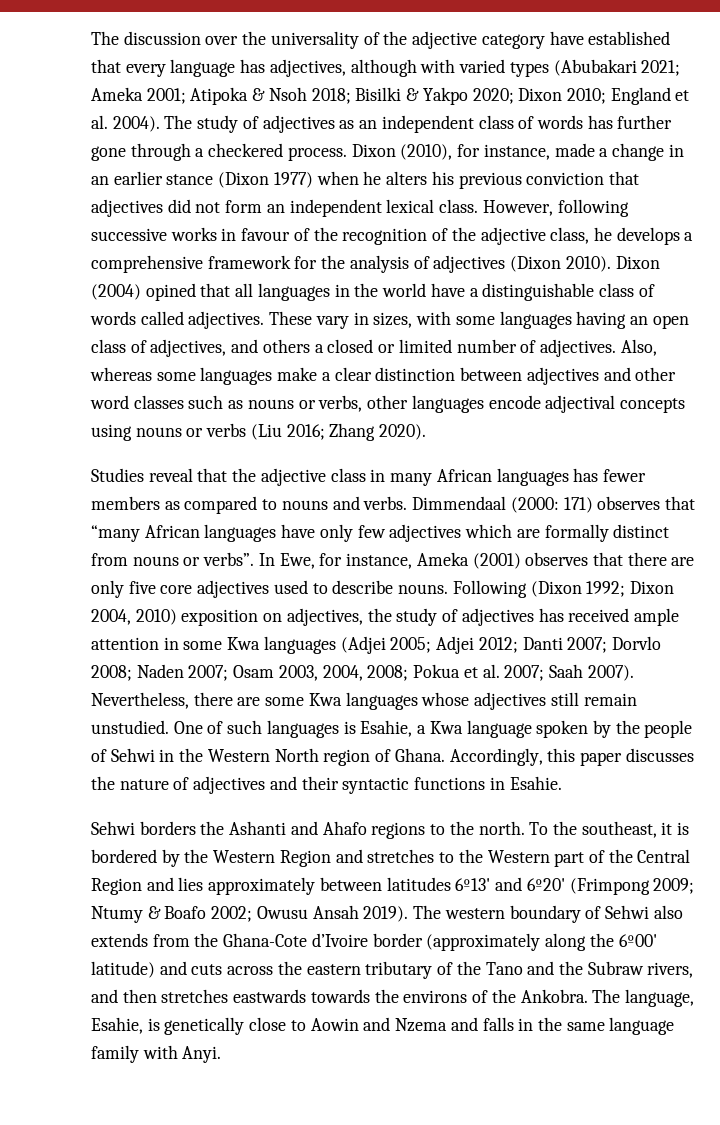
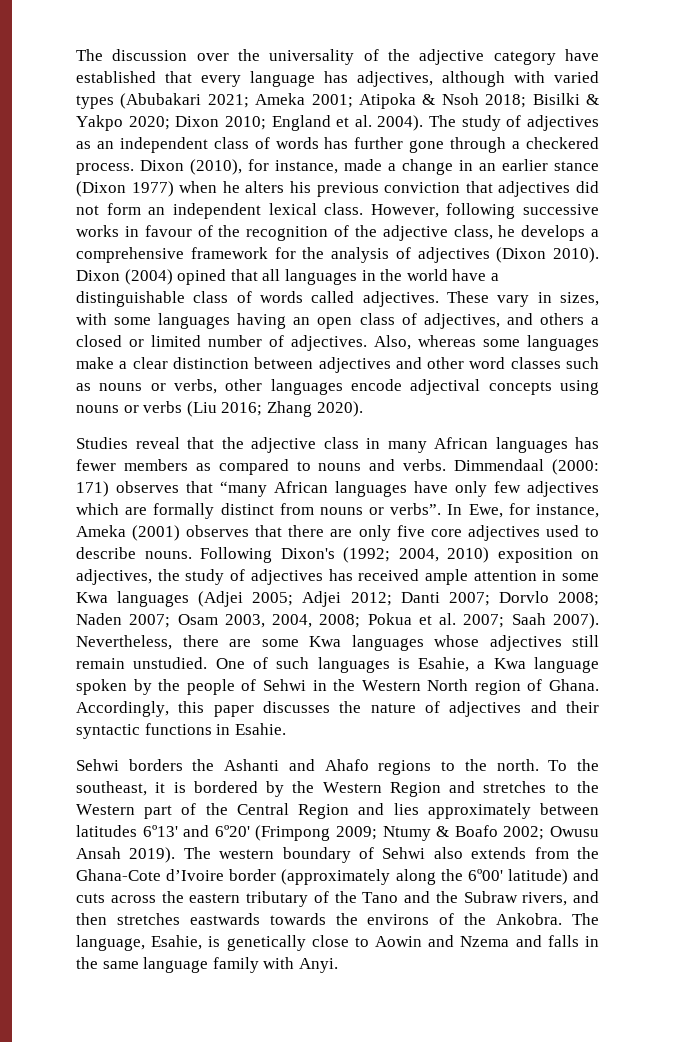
[530,581,674,597] (Dixon 1992; Dixon -> [280,547,390,563] Dixon's (1992;

